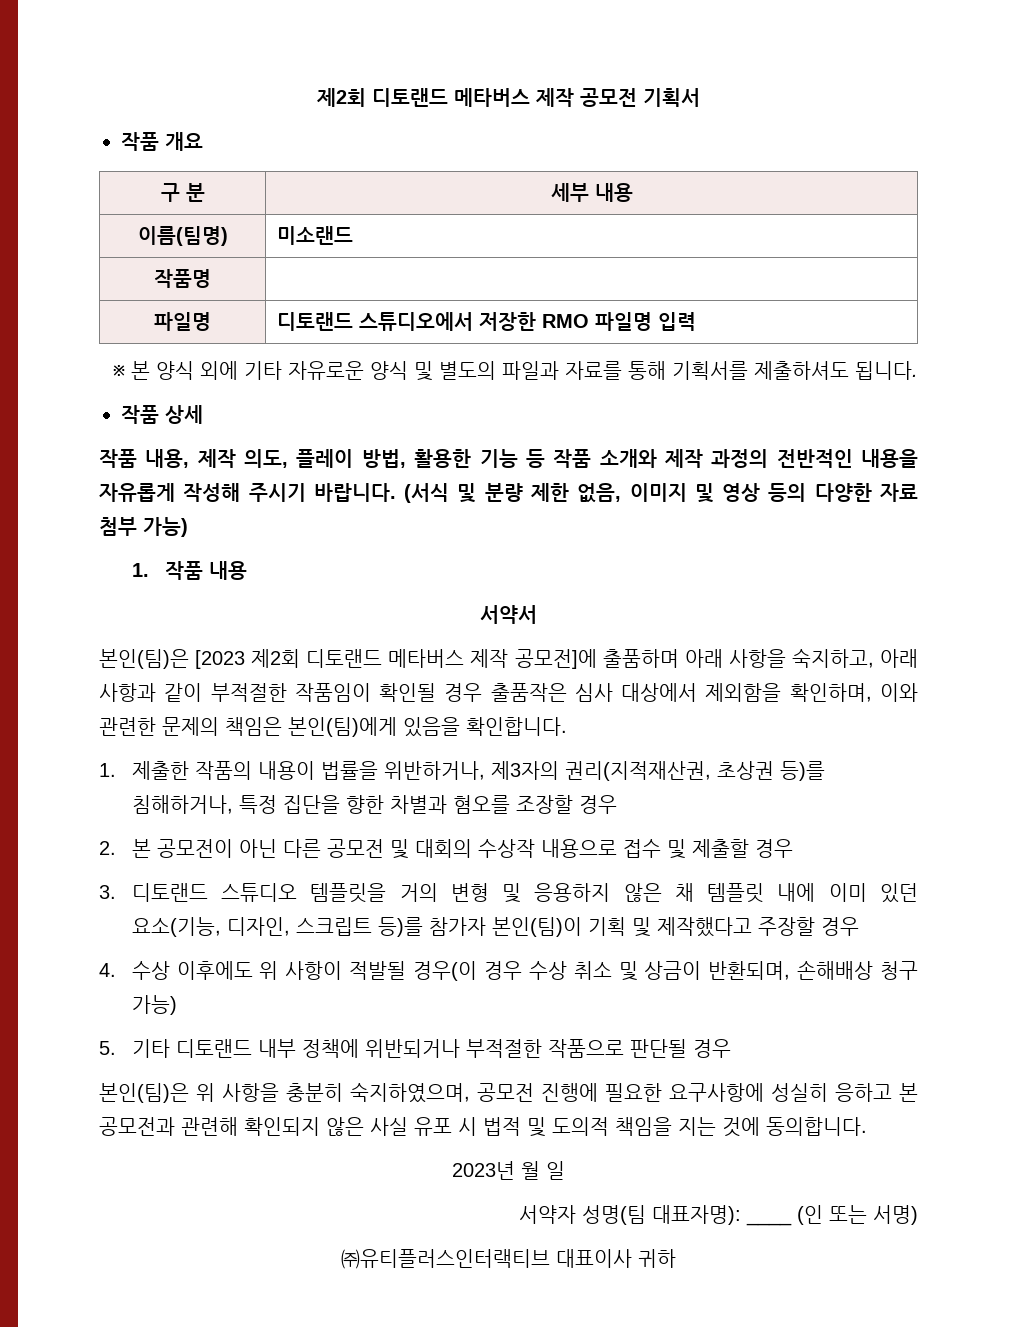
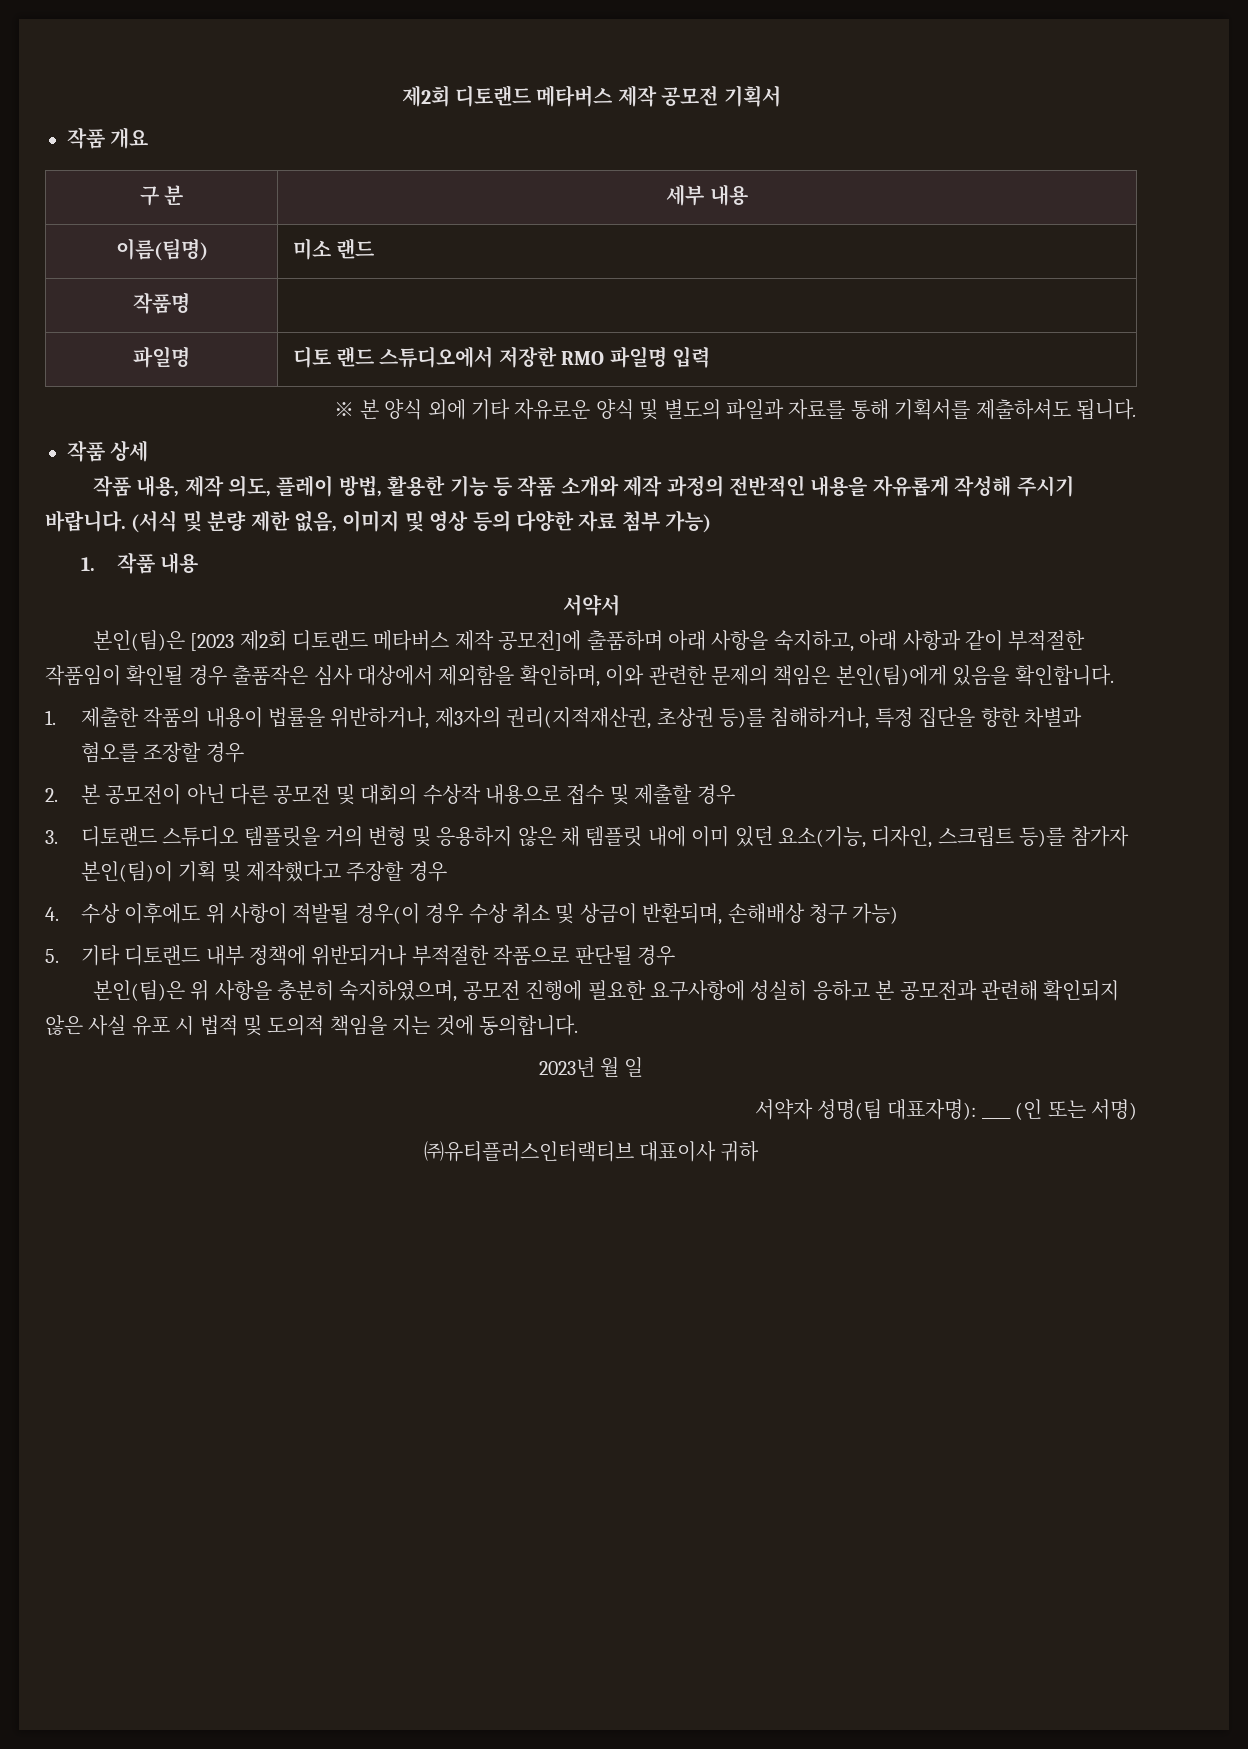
[276,226,353,245] 미소랜드 -> [292,238,374,260] 미소 랜드
[276,312,353,331] 디토랜드 -> [292,346,374,368] 디토 랜드

